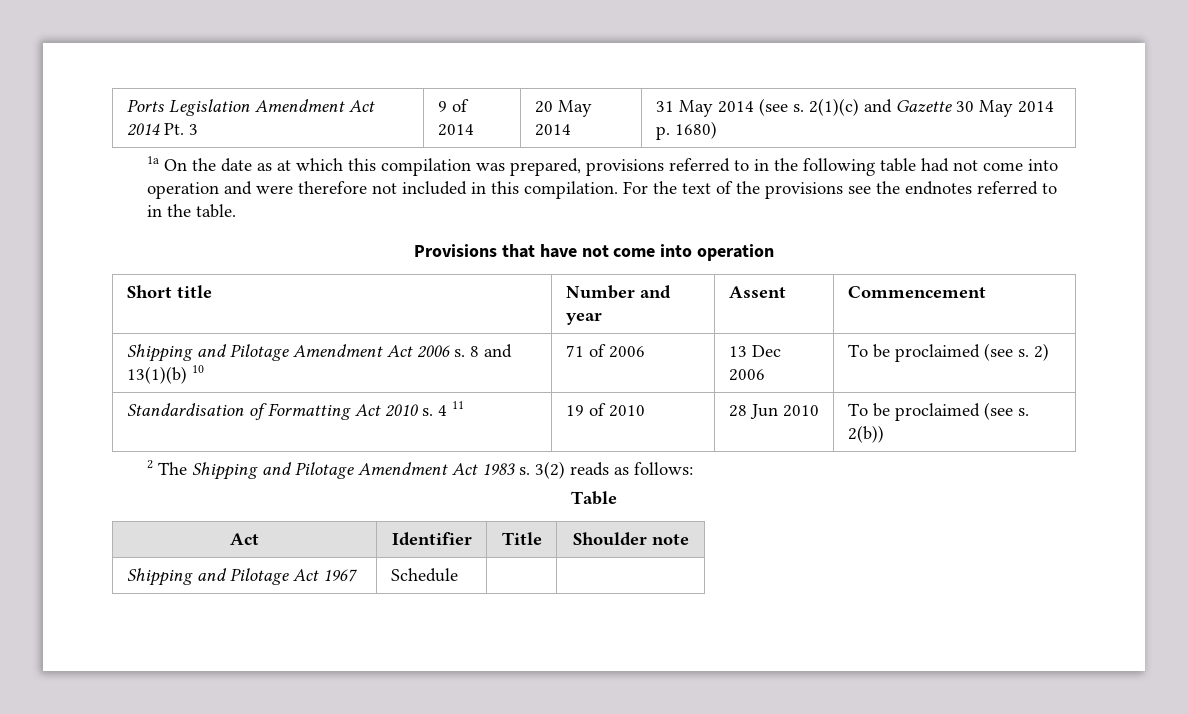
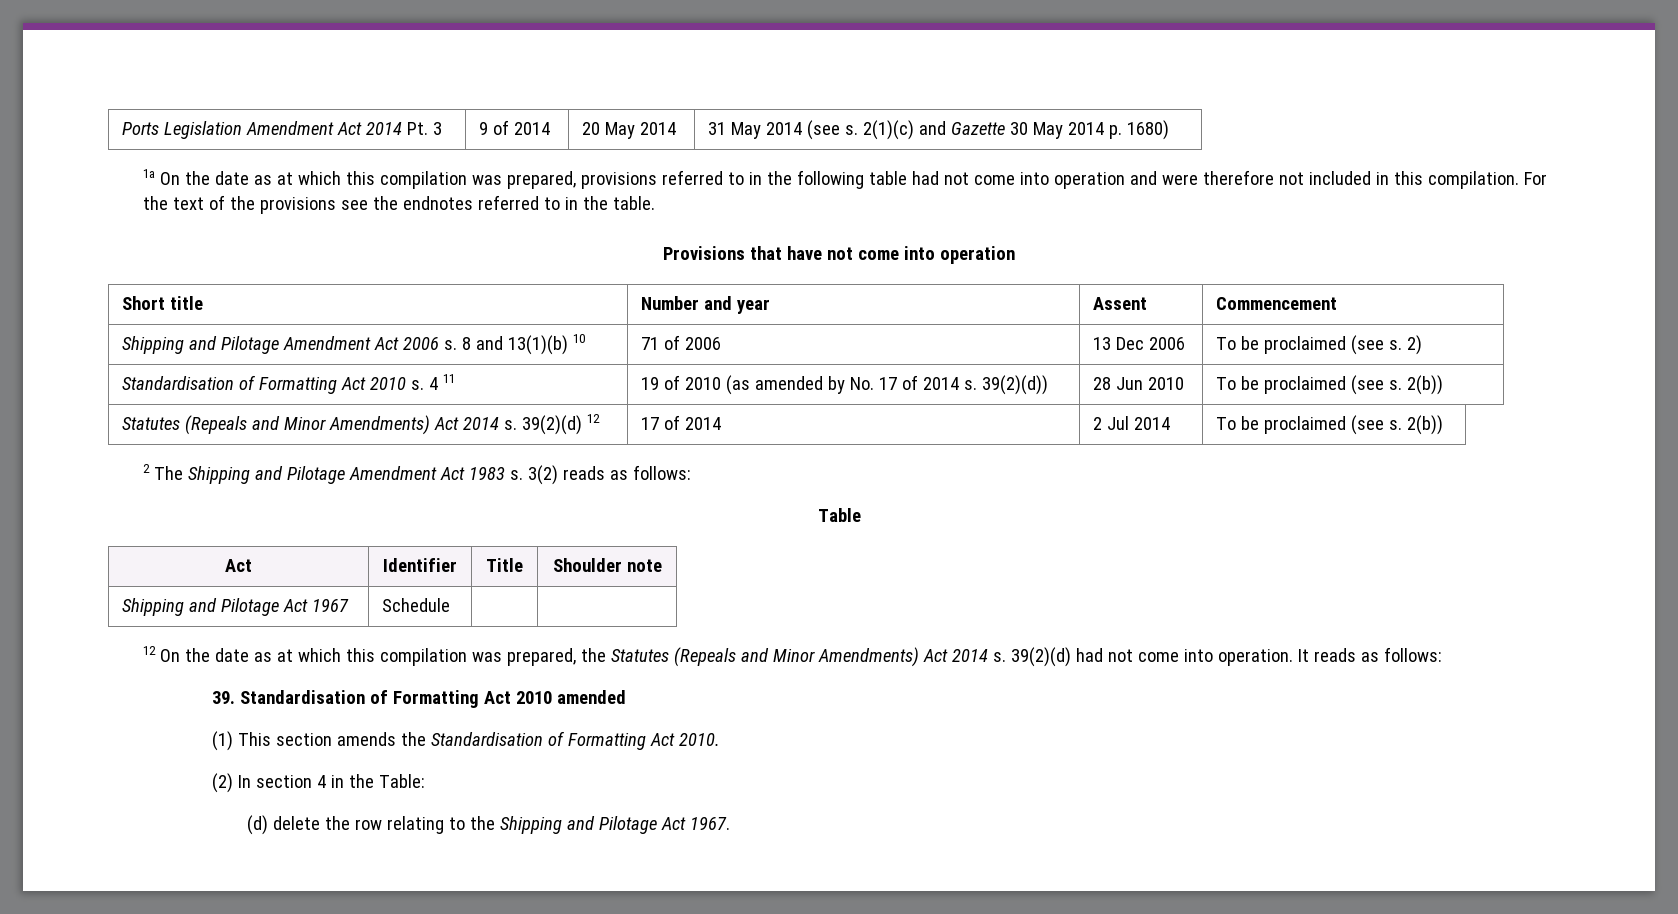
(645, 411) none -> [725,375,1048,395] (as amended by No. 17 of 2014 s. 39(2)(d))
(884, 434) none -> [121,414,600,435] [640,415,721,430] [1092,416,1170,430] [1215,415,1443,435] // Statutes (Repeals and Minor Amendments) Act 2014 s. 39(2)(d) 12 | 17 of 2014 | 2 Jul 2014 | To be proclaimed (see s. 2(b))
(458, 575) none -> [142,646,1442,667] [212,690,627,708] [212,731,721,751] [212,773,426,793] [246,815,730,835] // 12 On the date as at which this compilation was prepared, the Statutes (Repeals and Minor Amendments) Act 2014 s. 39(2)(d) had not come into operation. It reads as follows: // 39. Standardisation of Formatting Act 2010 amended // (1) This section amends the Standardisation of Formatting Act 2010. // (2) In section 4 in the Table: // (d) delete the row relating to the Shipping and Pilotage Act 1967.

